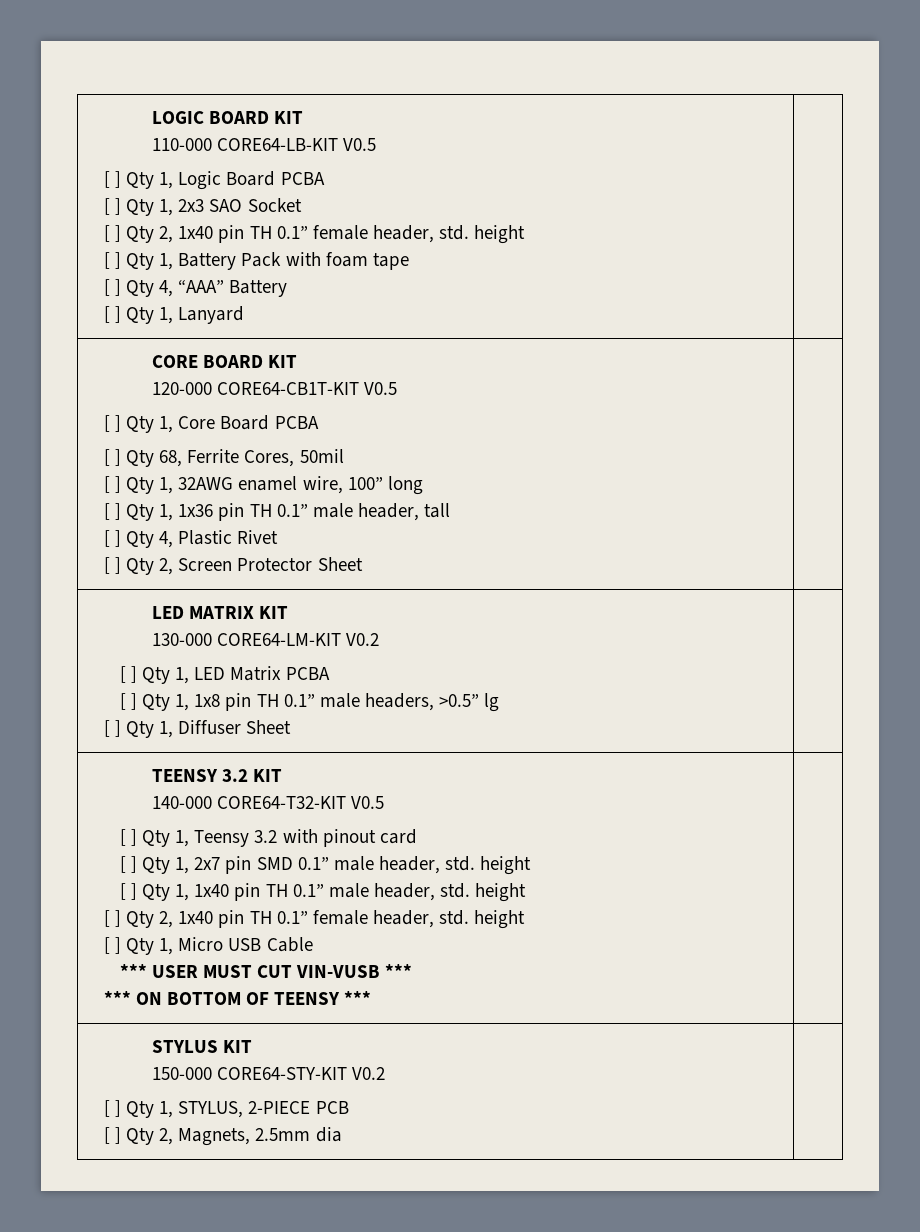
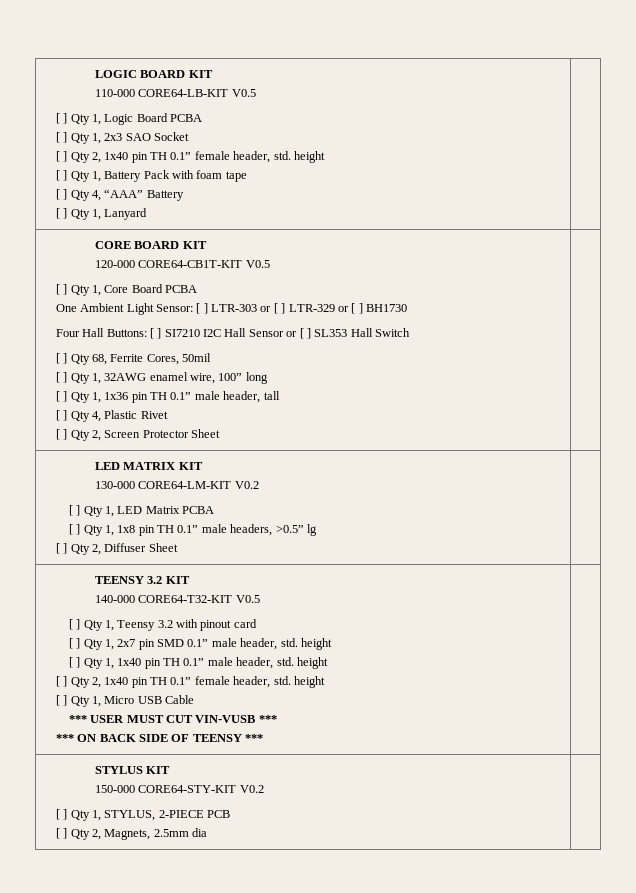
(319, 422) none -> [55,303,408,315] [55,328,411,339] // One Ambient Light Sensor: [ ] LTR-303 or [ ] LTR-329 or [ ] BH1730 // Four Hall Buttons: [ ] SI7210 I2C Hall Sensor or [ ] SL353 Hall Switch
[159,721,174,738] 1, -> [91,544,101,555] 2,
[167,992,242,1005] BOTTOM -> [99,734,168,742] BACK SIDE

